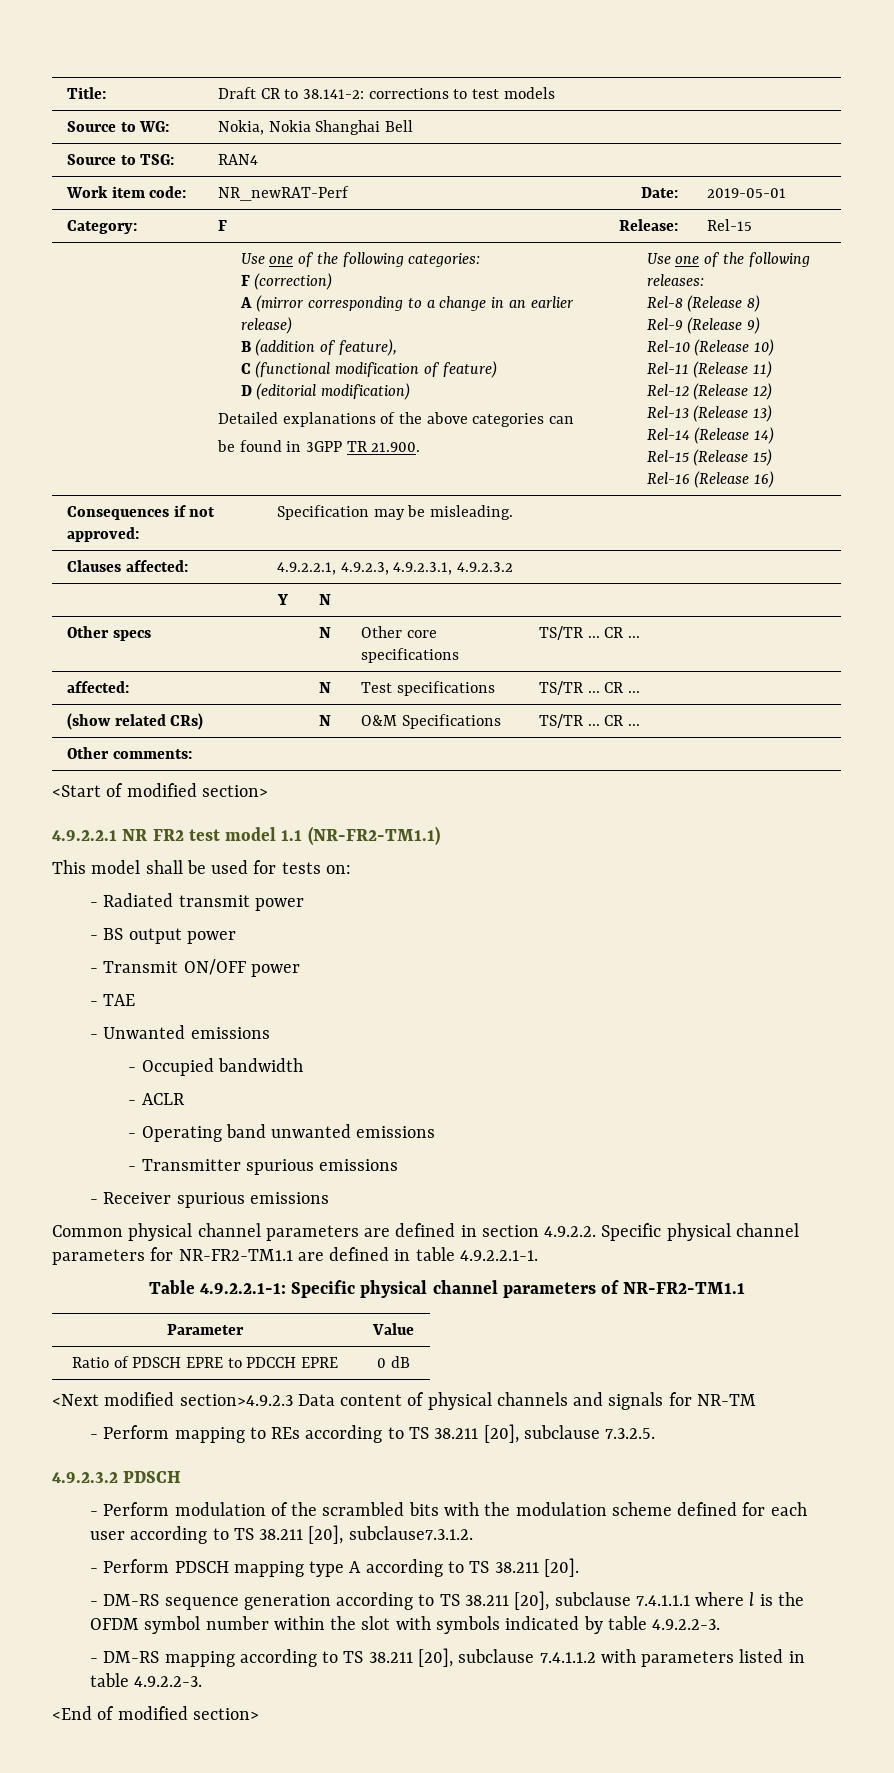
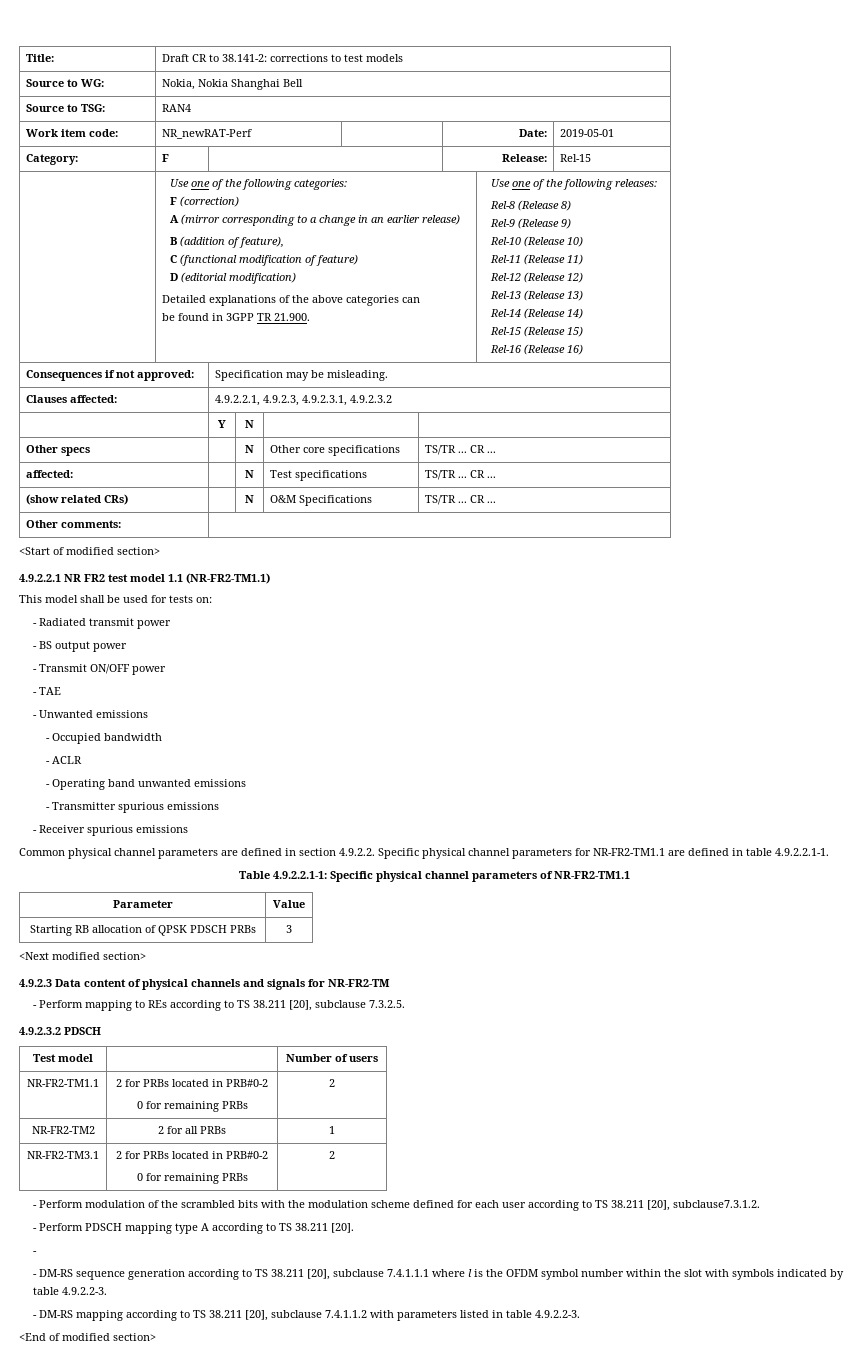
[71,1356,339,1368] [377,1356,410,1368] Ratio of PDSCH EPRE to PDCCH EPRE | 0 dB -> [29,925,256,936] [286,925,292,933] Starting RB allocation of QPSK PDSCH PRBs | 3
[179,1394,293,1406] section>4.9.2.3 -> [103,952,146,960] [19,979,52,987] section> // 4.9.2.3
[696,1394,756,1406] NR-TM -> [328,979,390,987] NR-FR2-TM
(182, 1477) none -> [33,1054,93,1062] [286,1054,378,1062] [27,1079,99,1087] [116,1079,268,1087] [136,1101,248,1112] [329,1079,335,1087] [31,1126,95,1134] [157,1126,226,1134] [329,1126,335,1134] [27,1151,99,1159] [116,1151,268,1159] [136,1173,248,1184] [329,1151,335,1159] // Test model | | Number of users // NR-FR2-TM1.1 | 2 for PRBs located in PRB#0-2 // 0 for remaining PRBs | 2 // NR-FR2-TM2 | 2 for all PRBs | 1 // NR-FR2-TM3.1 | 2 for PRBs located in PRB#0-2 // 0 for remaining PRBs | 2
(99, 1603) none -> [32,1274,37,1277] // -

